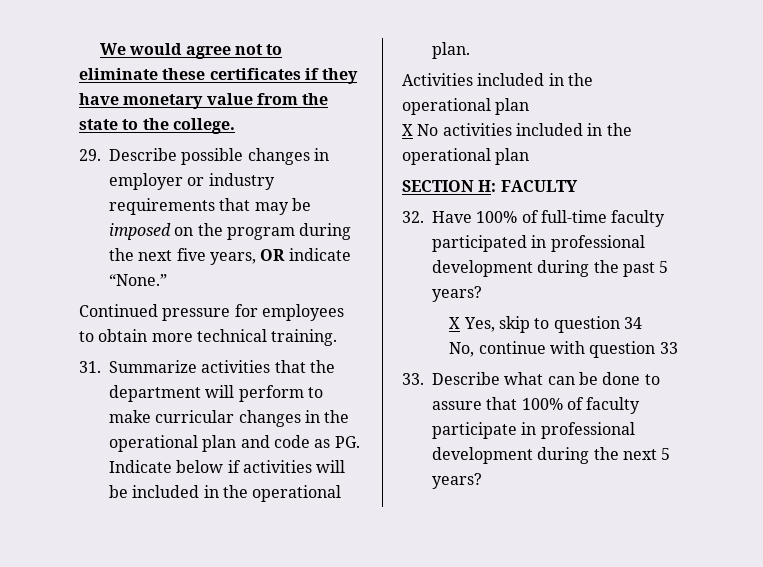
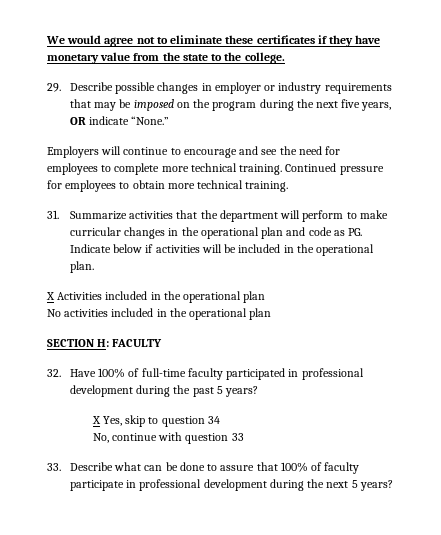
(167, 280) none -> [47,146,341,158] [47,163,283,175] Employers will continue to encourage and see the need for employees to complete more technical training.
(470, 50) none -> [46,292,55,300] X
[402,124,413,136] X -> (266, 297) none

